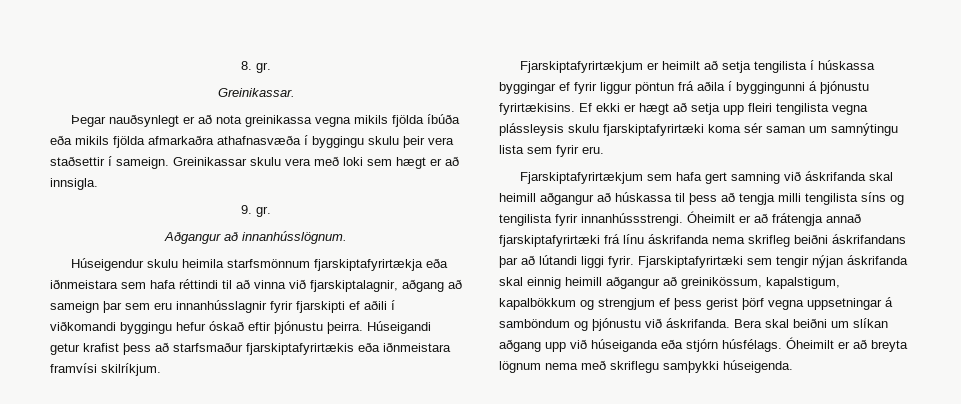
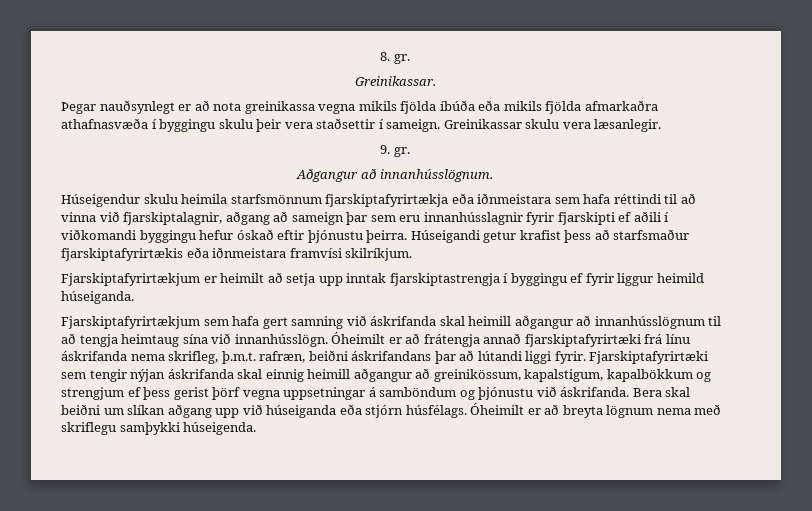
[314,156,459,169] [50,178,98,190] með loki sem hægt er að innsigla. -> [594,119,662,132] læsanlegir.
[753,60,875,73] [499,81,869,94] [499,102,868,115] [499,123,898,136] [499,145,604,157] tengilista í húskassa byggingar ef fyrir liggur pöntun frá aðila í byggingunni á þjónustu fyrirtækisins. Ef ekki er hægt að setja upp fleiri tengilista vegna plássleysis skulu fjarskiptafyrirtæki koma sér saman um samnýtingu lista sem fyrir eru. -> [318,273,704,286] [61,291,134,304] upp inntak fjarskiptastrengja í byggingu ef fyrir liggur heimild húseiganda.
[615,192,904,205] [499,213,683,226] húskassa til þess að tengja milli tengilista síns og tengilista fyrir innanhússstrengi. -> [594,316,722,329] [61,333,328,347] innanhússlögnum til að tengja heimtaug sína við innanhússlögn.
[748,235,790,247] skrifleg -> [168,351,306,364] skrifleg, þ.m.t. rafræn,

